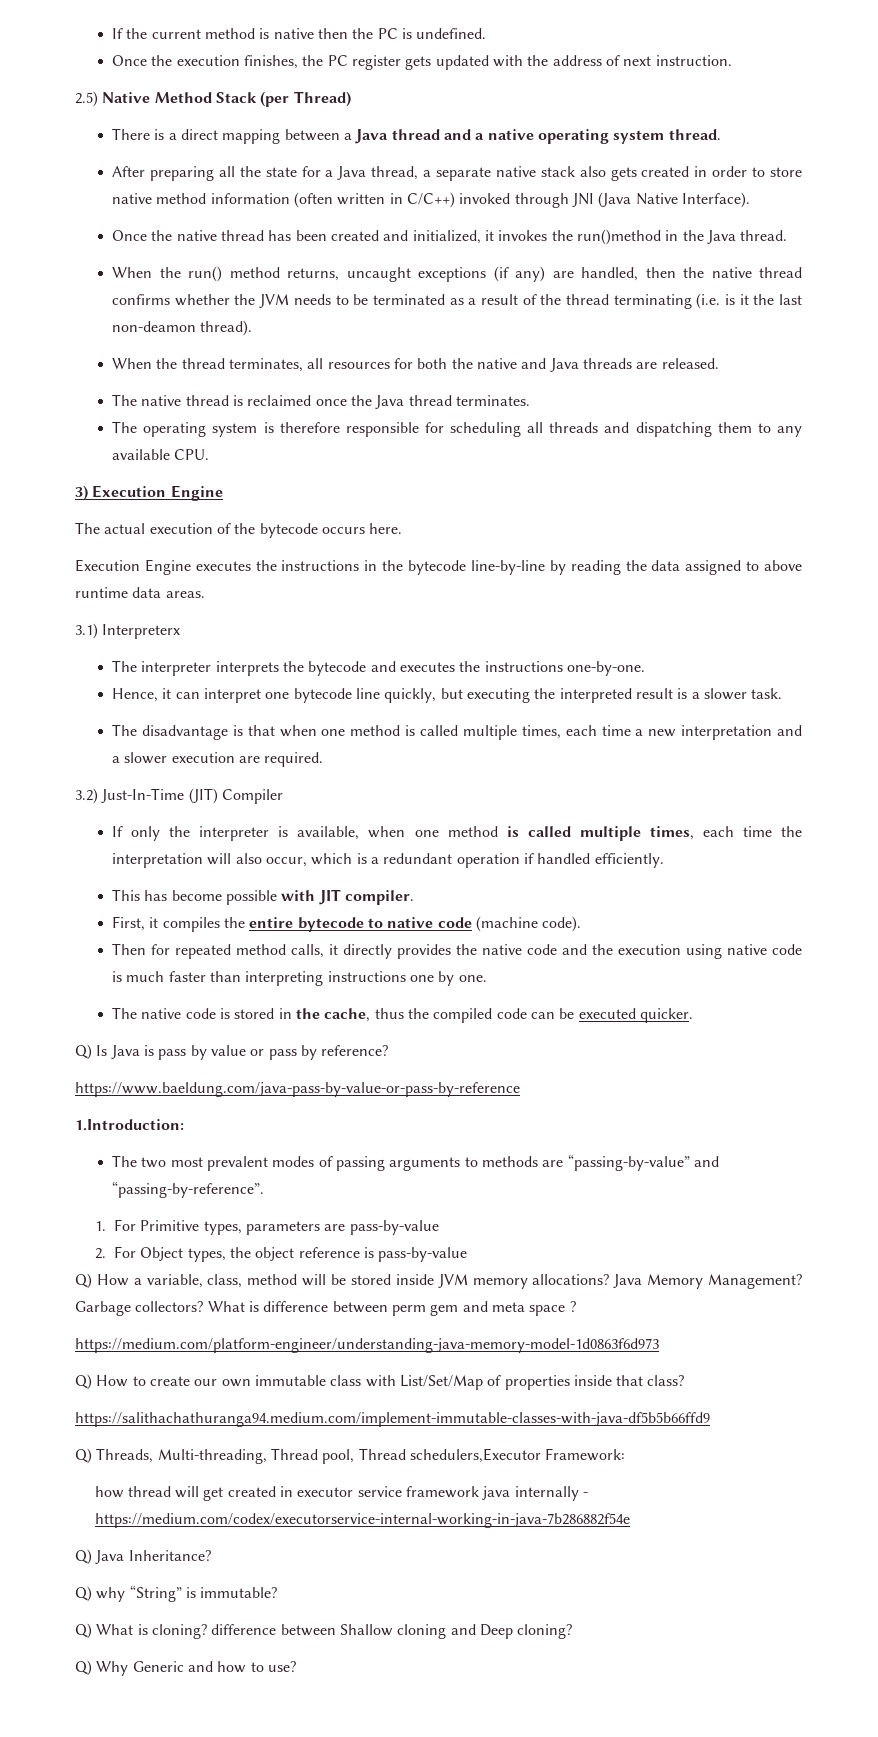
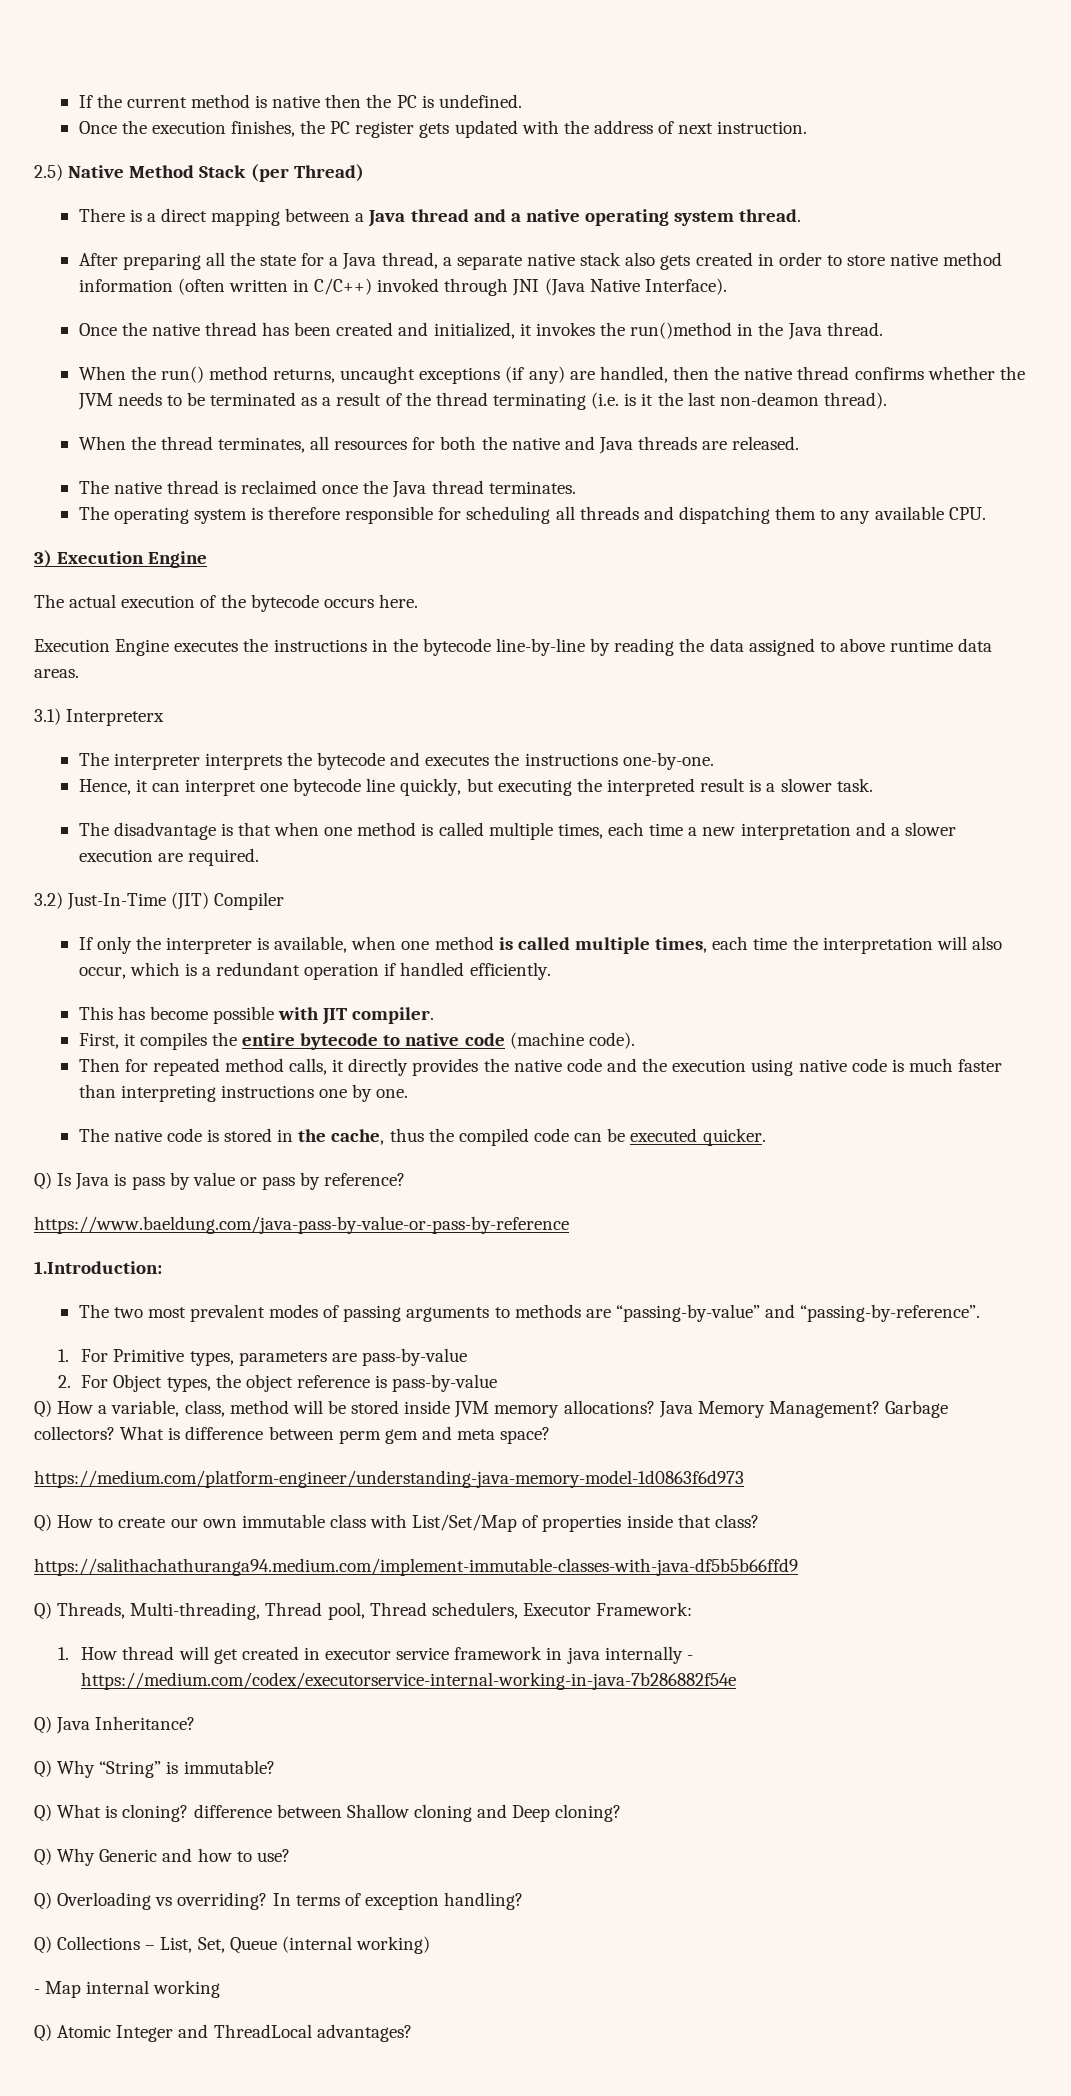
[529,1301,576,1316] space ? -> [500,1427,551,1444] space?
[409,1448,541,1463] schedulers,Executor -> [431,1602,591,1619] schedulers, Executor
[94,1486,124,1498] how -> [57,1647,118,1660] 1. How
(480, 1492) none -> [546,1647,563,1660] in
[96,1587,126,1602] why -> [57,1760,96,1778] Why
(296, 1666) none -> [34,1892,524,1910] [34,1936,430,1954] [34,1980,221,1998] [34,2024,412,2042] // Q) Overloading vs overriding? In terms of exception handling? // Q) Collections – List, Set, Queue (internal working) // - Map internal working // Q) Atomic Integer and ThreadLocal advantages?

